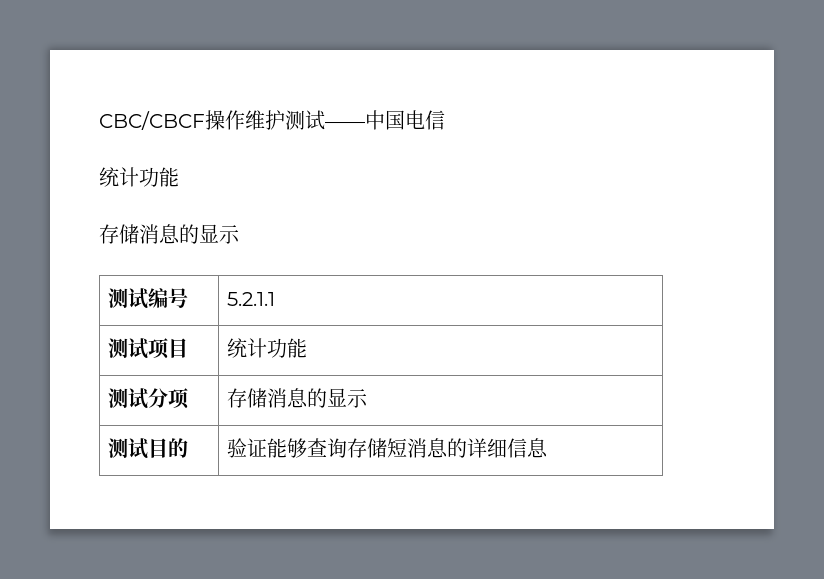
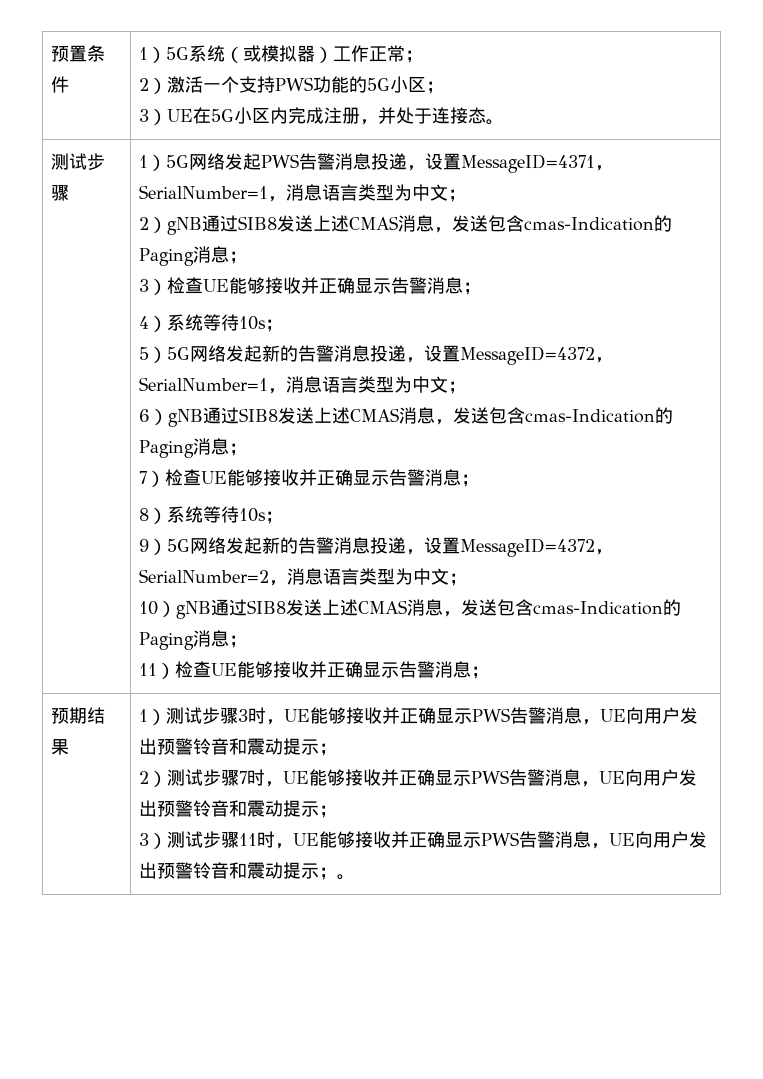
[99,110,445,130] [99,167,179,187] [99,224,240,244] [107,288,188,309] [226,292,275,306] [107,338,188,359] [226,338,307,358] [107,388,189,409] [226,388,368,408] [107,438,188,459] [226,438,548,458] CBC/CBCF操作维护测试——中国电信 // 统计功能 // 存储消息的显示 // 测试编号 | 5.2.1.1 // 测试项目 | 统计功能 // 测试分项 | 存储消息的显示 // 测试目的 | 验证能够查询存储短消息的详细信息 -> [51,45,106,62] [51,76,70,93] [139,45,424,63] [139,76,445,94] [139,107,505,125] [51,153,106,170] [51,184,70,201] [139,153,614,173] [139,184,467,202] [139,215,673,235] [139,246,248,266] [139,277,482,295] [139,314,284,332] [139,345,614,365] [139,376,467,394] [139,407,674,427] [139,438,248,458] [139,469,480,487] [139,506,284,524] [139,537,614,557] [139,568,468,586] [139,599,682,619] [139,630,248,650] [139,661,490,679] [51,707,106,724] [51,739,70,755] [139,707,699,725] [139,738,338,756] [139,769,698,787] [139,800,338,818] [139,831,708,849] [139,862,356,880] 预置条件 | 1）5G系统（或模拟器）工作正常； // 2）激活一个支持PWS功能的5G小区； // 3）UE在5G小区内完成注册，并处于连接态。 // 测试步骤 | 1）5G网络发起PWS告警消息投递，设置MessageID=4371，SerialNumber=1，消息语言类型为中文； // 2）gNB通过SIB8发送上述CMAS消息，发送包含cmas-Indication的Paging消息； // 3）检查UE能够接收并正确显示告警消息； // 4）系统等待10s； // 5）5G网络发起新的告警消息投递，设置MessageID=4372，SerialNumber=1，消息语言类型为中文； // 6）gNB通过SIB8发送上述CMAS消息，发送包含cmas-Indication的Paging消息； // 7）检查UE能够接收并正确显示告警消息； // 8）系统等待10s； // 9）5G网络发起新的告警消息投递，设置MessageID=4372，SerialNumber=2，消息语言类型为中文； // 10）gNB通过SIB8发送上述CMAS消息，发送包含cmas-Indication的Paging消息； // 11）检查UE能够接收并正确显示告警消息； // 预期结果 | 1）测试步骤3时，UE能够接收并正确显示PWS告警消息，UE向用户发出预警铃音和震动提示； // 2）测试步骤7时，UE能够接收并正确显示PWS告警消息，UE向用户发出预警铃音和震动提示； // 3）测试步骤11时，UE能够接收并正确显示PWS告警消息，UE向用户发出预警铃音和震动提示；。

